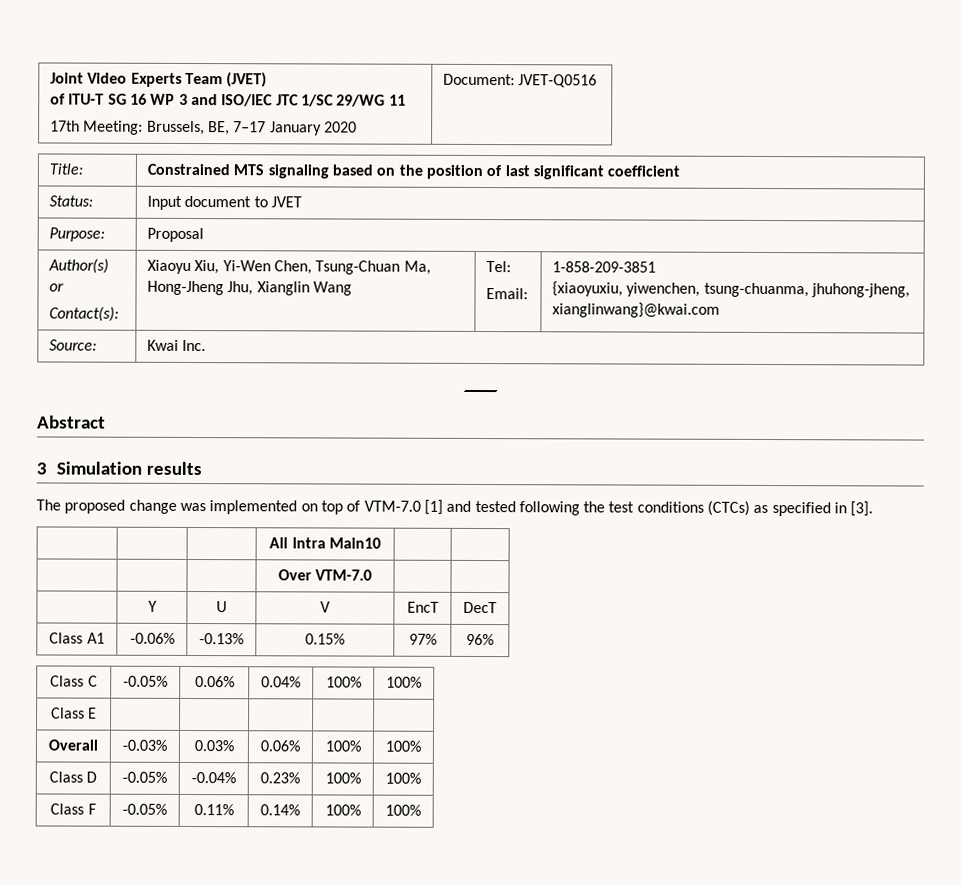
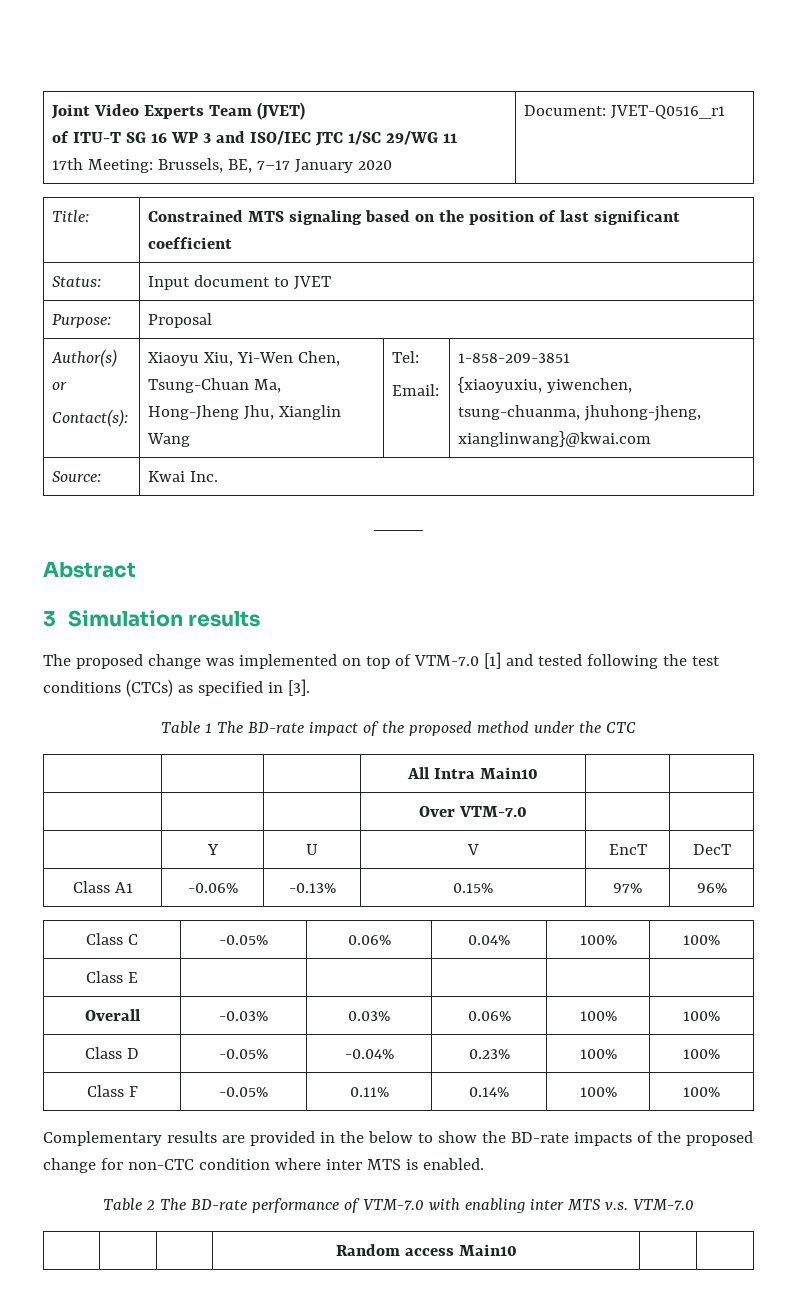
[518,74,598,88] JVET-Q0516 -> [610,105,725,119] JVET-Q0516_r1
(874, 509) none -> [161,721,636,736] // Table 1 The BD-rate impact of the proposed method under the CTC
(421, 810) none -> [43,1131,753,1146] [43,1158,484,1173] [103,1198,694,1213] [335,1244,517,1256] // Complementary results are provided in the below to show the BD-rate impacts of the proposed change for non-CTC condition where inter MTS is enabled. // Table 2 The BD-rate performance of VTM-7.0 with enabling inter MTS v.s. VTM-7.0 // | | | Random access Main10 | |

